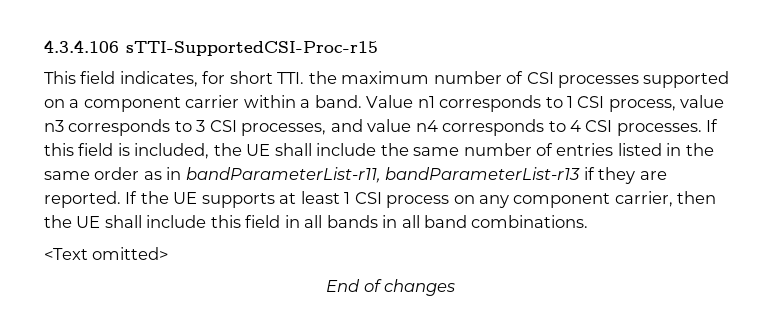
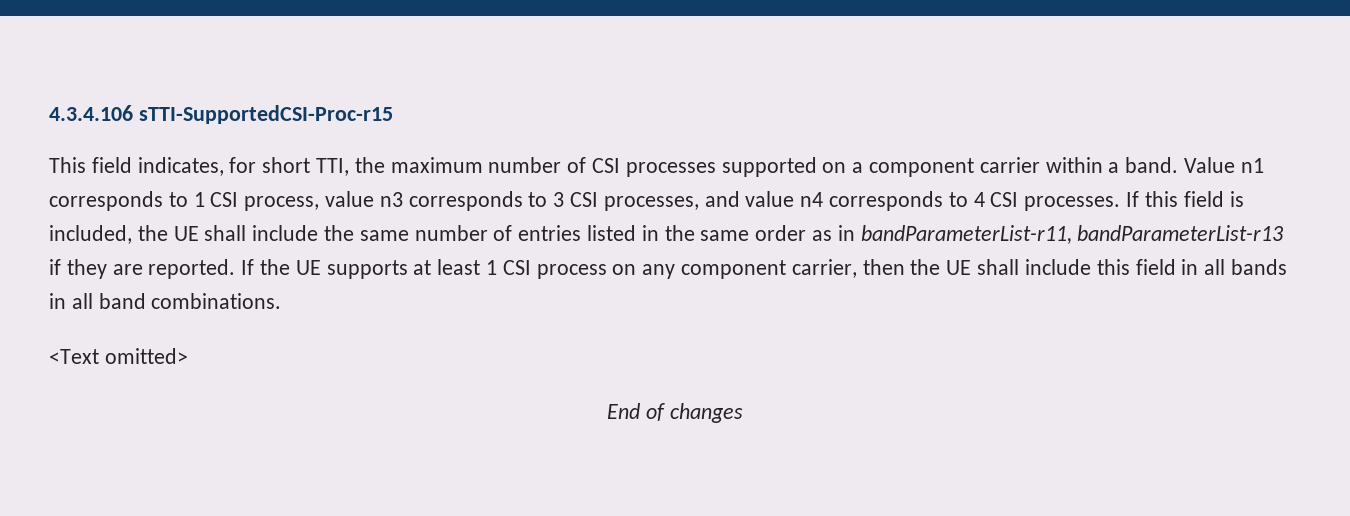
[277,72,305,84] TTI. -> [316,158,350,176] TTI,

